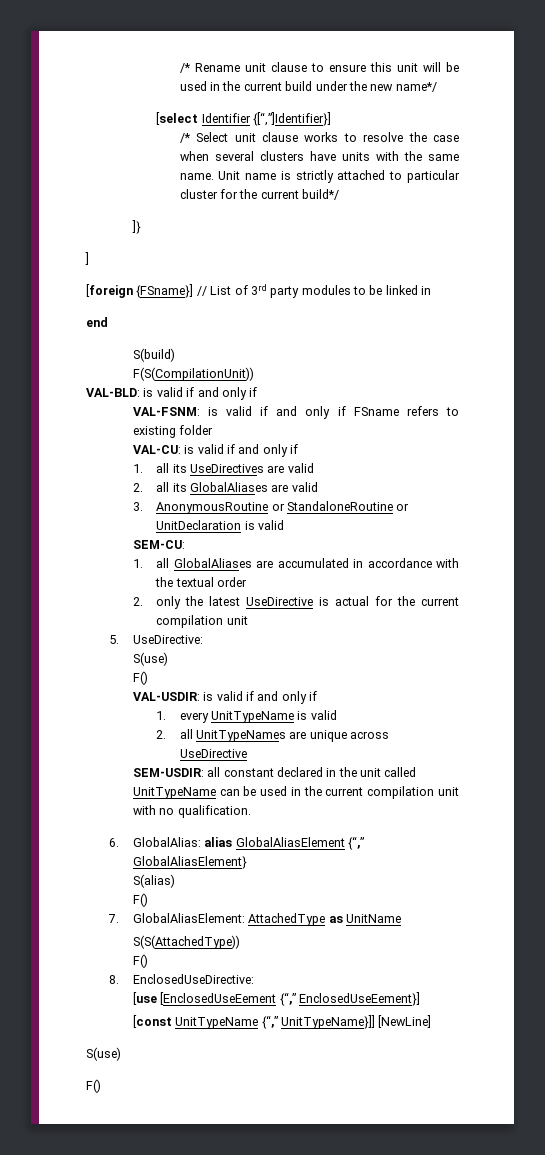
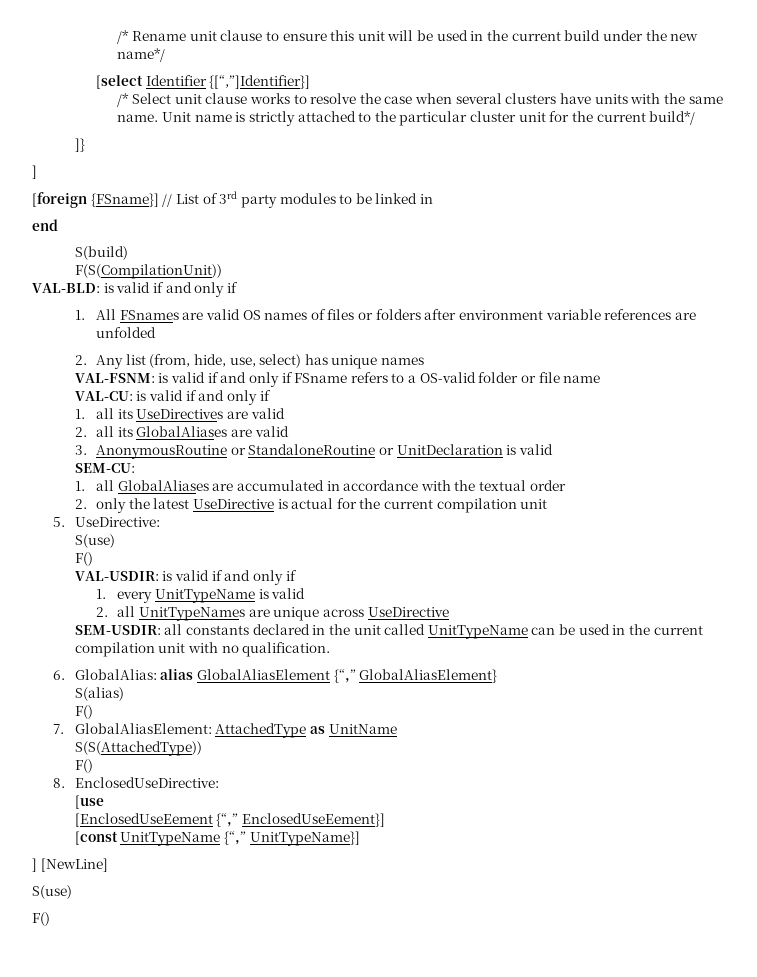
(403, 175) none -> [374,111,396,122] the
(218, 194) none -> [518,112,546,122] unit
(258, 392) none -> [74,309,696,320] [95,327,156,338] [74,354,425,369] // 1. All FSnames are valid OS names of files or folders after environment variable references are unfolded // 2. Any list (from, hide, use, select) has unique names
[132,426,176,438] existing -> [408,372,476,383] a OS-valid
(214, 430) none -> [521,372,601,383] or file name
[223,768,274,777] constant -> [185,625,249,635] constants
(157, 998) none -> (104, 802) //
[280,1015,375,1029] UnitTypeName}]] -> [249,831,360,846] [32,858,37,872] UnitTypeName}] // ]

